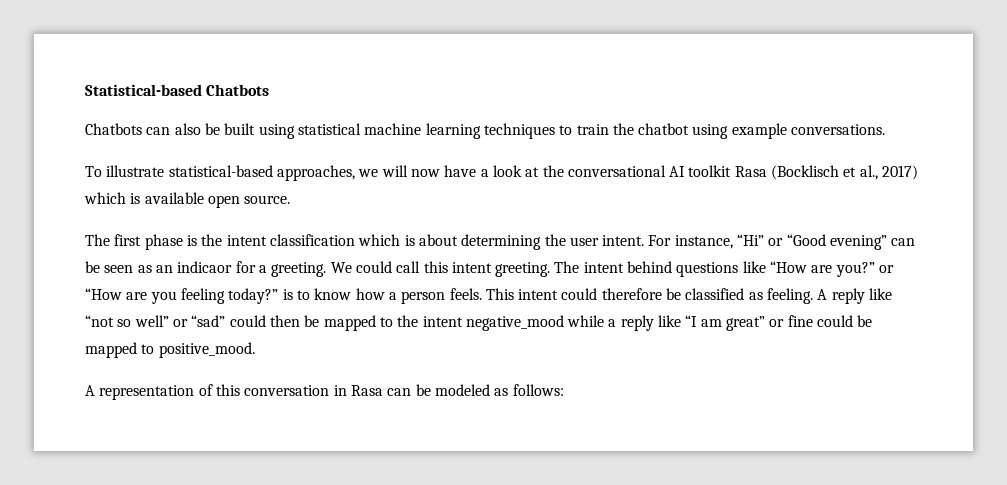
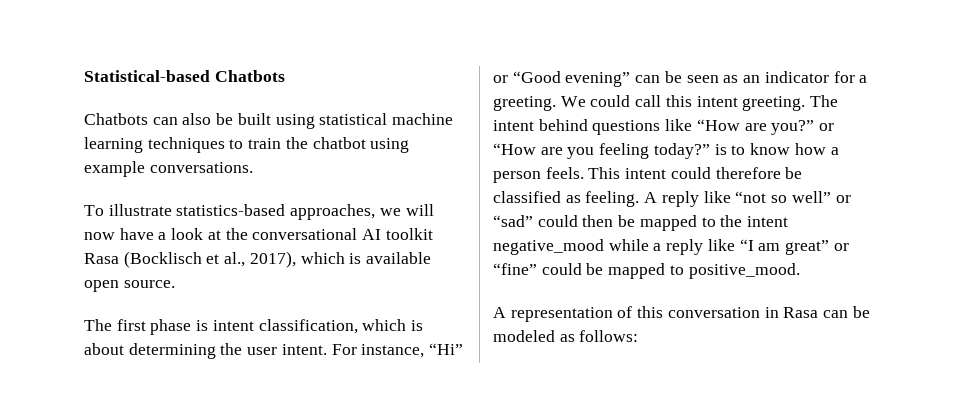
[168,165,273,177] statistical-based -> [176,204,286,216] statistics-based
[882,165,919,180] 2017) -> [249,251,296,268] 2017),
[201,234,355,246] the intent classification -> [212,319,358,334] intent classification,
[177,261,233,273] indicaor -> [764,71,829,83] indicator
[787,315,813,327] fine -> [493,263,537,275] “fine”

